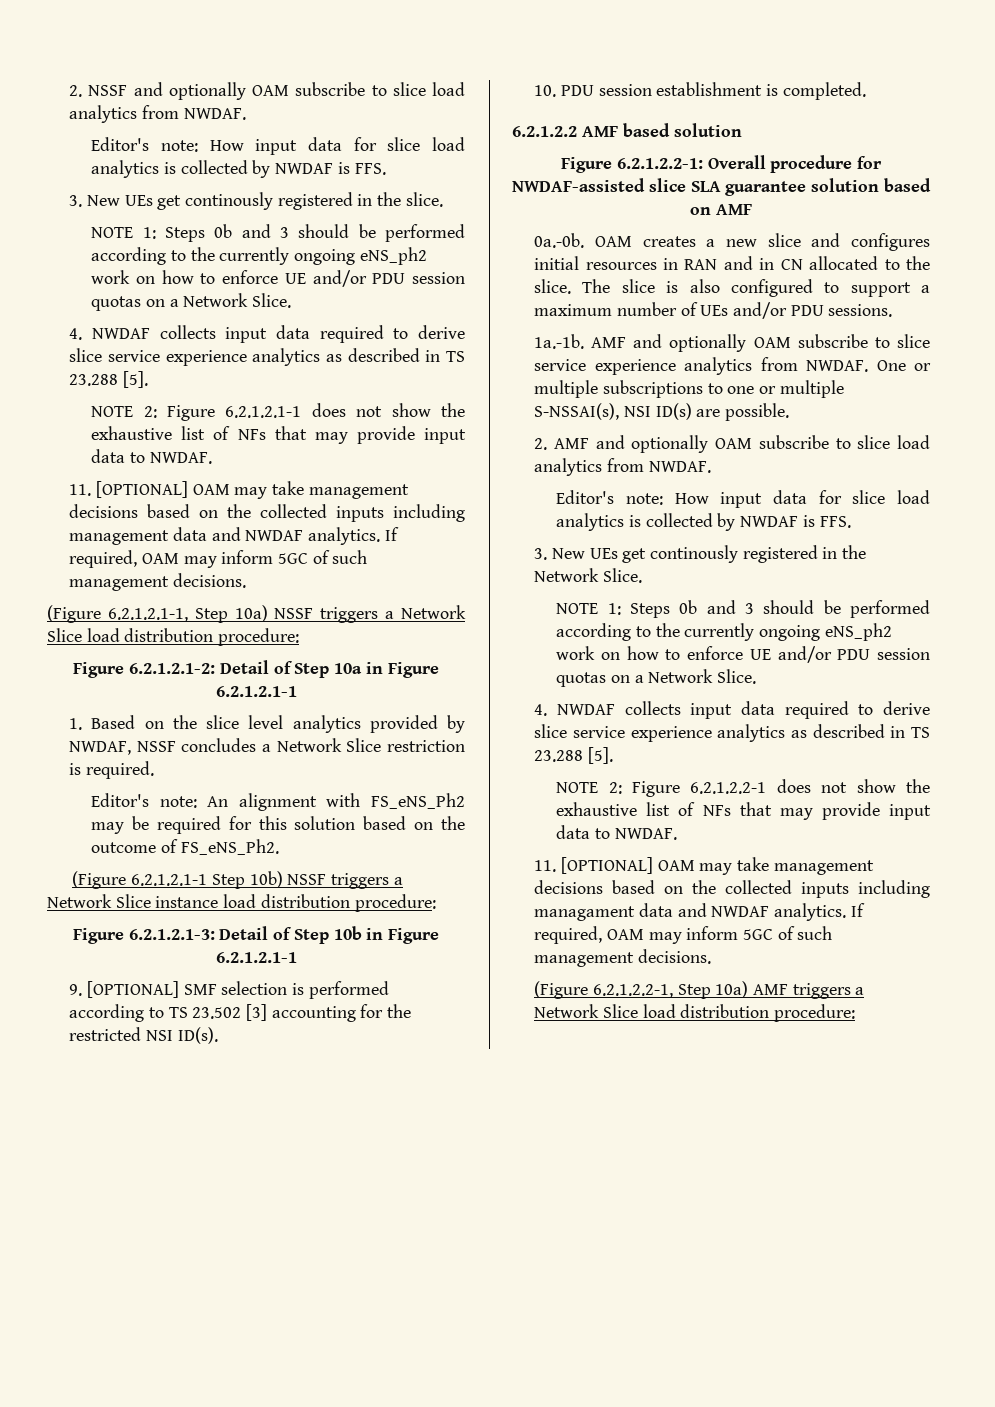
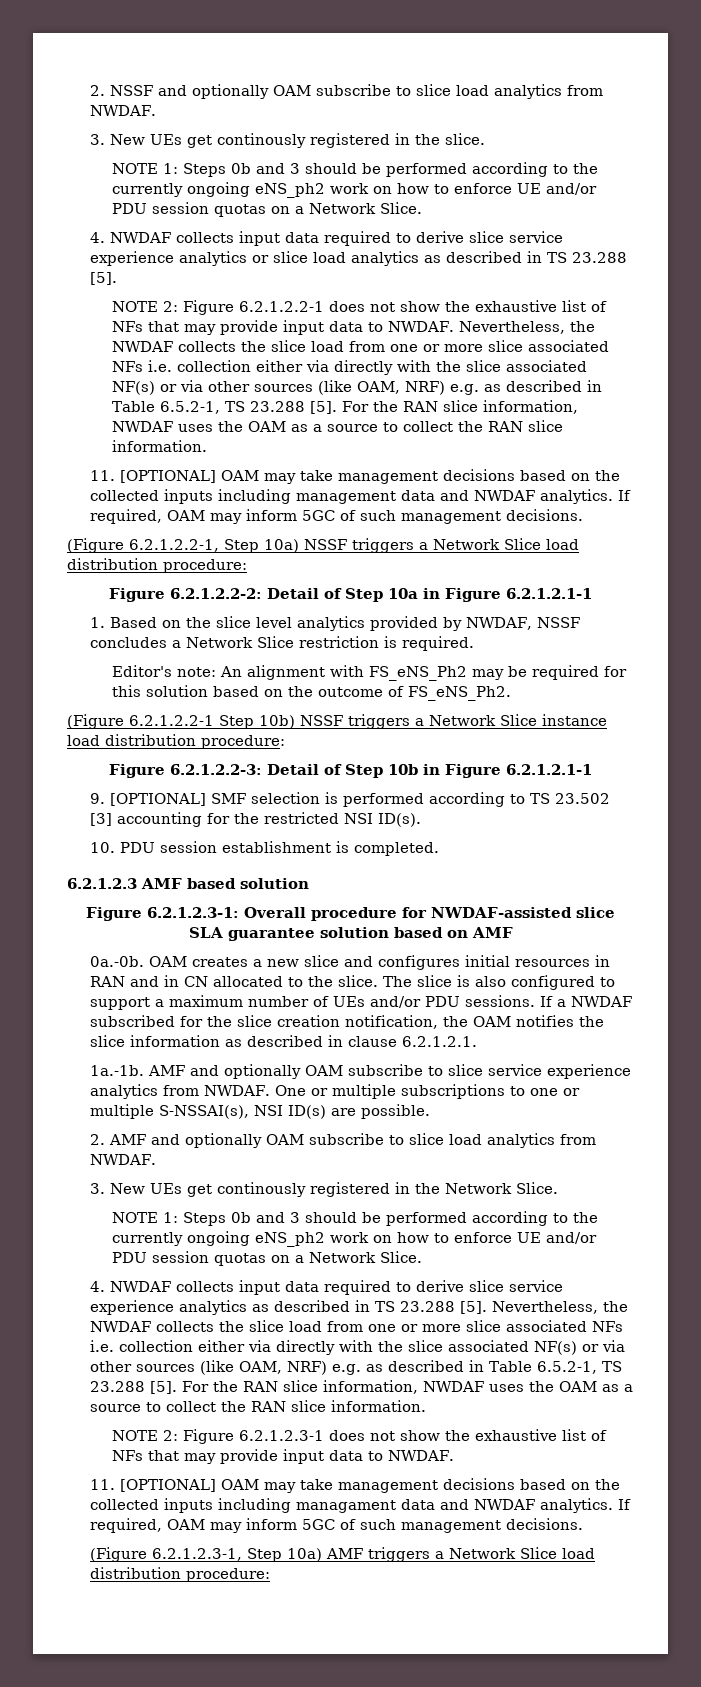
[91,137,465,155] [91,160,386,178] // Editor's note: How input data for slice load analytics is collected by NWDAF is FFS. -> (156, 110) none
[325,348,466,362] [69,371,148,388] [91,405,302,421] as described in TS 23.288 [5]. // NOTE 2: Figure 6.2.1.2.1-1 -> [251,251,627,266] [89,272,117,285] [112,300,325,315] or slice load analytics as described in TS 23.288 [5]. // NOTE 2: Figure 6.2.1.2.2-1
(212, 458) none -> [459,321,596,334] [112,340,610,352] [112,360,588,375] [112,380,603,395] [112,400,579,414] [112,420,564,432] [112,440,208,452] Nevertheless, the NWDAF collects the slice load from one or more slice associated NFs i.e. collection either via directly with the slice associated NF(s) or via other sources (like OAM, NRF) e.g. as described in Table 6.5.2-1, TS 23.288 [5]. For the RAN slice information, NWDAF uses the OAM as a source to collect the RAN slice information.
[107,608,188,622] 6.2.1.2.1-1, -> [129,539,219,552] 6.2.1.2.2-1,
[129,663,216,674] 6.2.1.2.1-2: -> [170,588,262,599] 6.2.1.2.2-2:
[131,874,208,886] 6.2.1.2.1-1 -> [129,715,214,726] 6.2.1.2.2-1
[128,929,215,940] 6.2.1.2.1-3: -> [170,764,262,775] 6.2.1.2.2-3:
[512,126,577,137] 6.2.1.2.2 -> [67,878,137,889] 6.2.1.2.3
[616,158,703,169] 6.2.1.2.2-1: -> [147,907,239,918] 6.2.1.2.3-1:
(893, 310) none -> [539,996,632,1007] [89,1015,604,1029] [89,1035,477,1047] If a NWDAF subscribed for the slice creation notification, the OAM notifies the slice information as described in clause 6.2.1.2.1.
[556,490,930,508] [556,513,851,531] // Editor's note: How input data for slice load analytics is collected by NWDAF is FFS. -> (156, 1159) none
[556,781,767,797] // NOTE 2: Figure 6.2.1.2.2-1 -> [491,1301,628,1314] [89,1320,623,1332] [89,1340,625,1355] [89,1360,622,1375] [89,1380,633,1394] [89,1400,426,1412] [112,1429,325,1444] Nevertheless, the NWDAF collects the slice load from one or more slice associated NFs i.e. collection either via directly with the slice associated NF(s) or via other sources (like OAM, NRF) e.g. as described in Table 6.5.2-1, TS 23.288 [5]. For the RAN slice information, NWDAF uses the OAM as a source to collect the RAN slice information. // NOTE 2: Figure 6.2.1.2.3-1
[592,984,673,998] 6.2.1.2.2-1, -> [151,1548,242,1561] 6.2.1.2.3-1,

